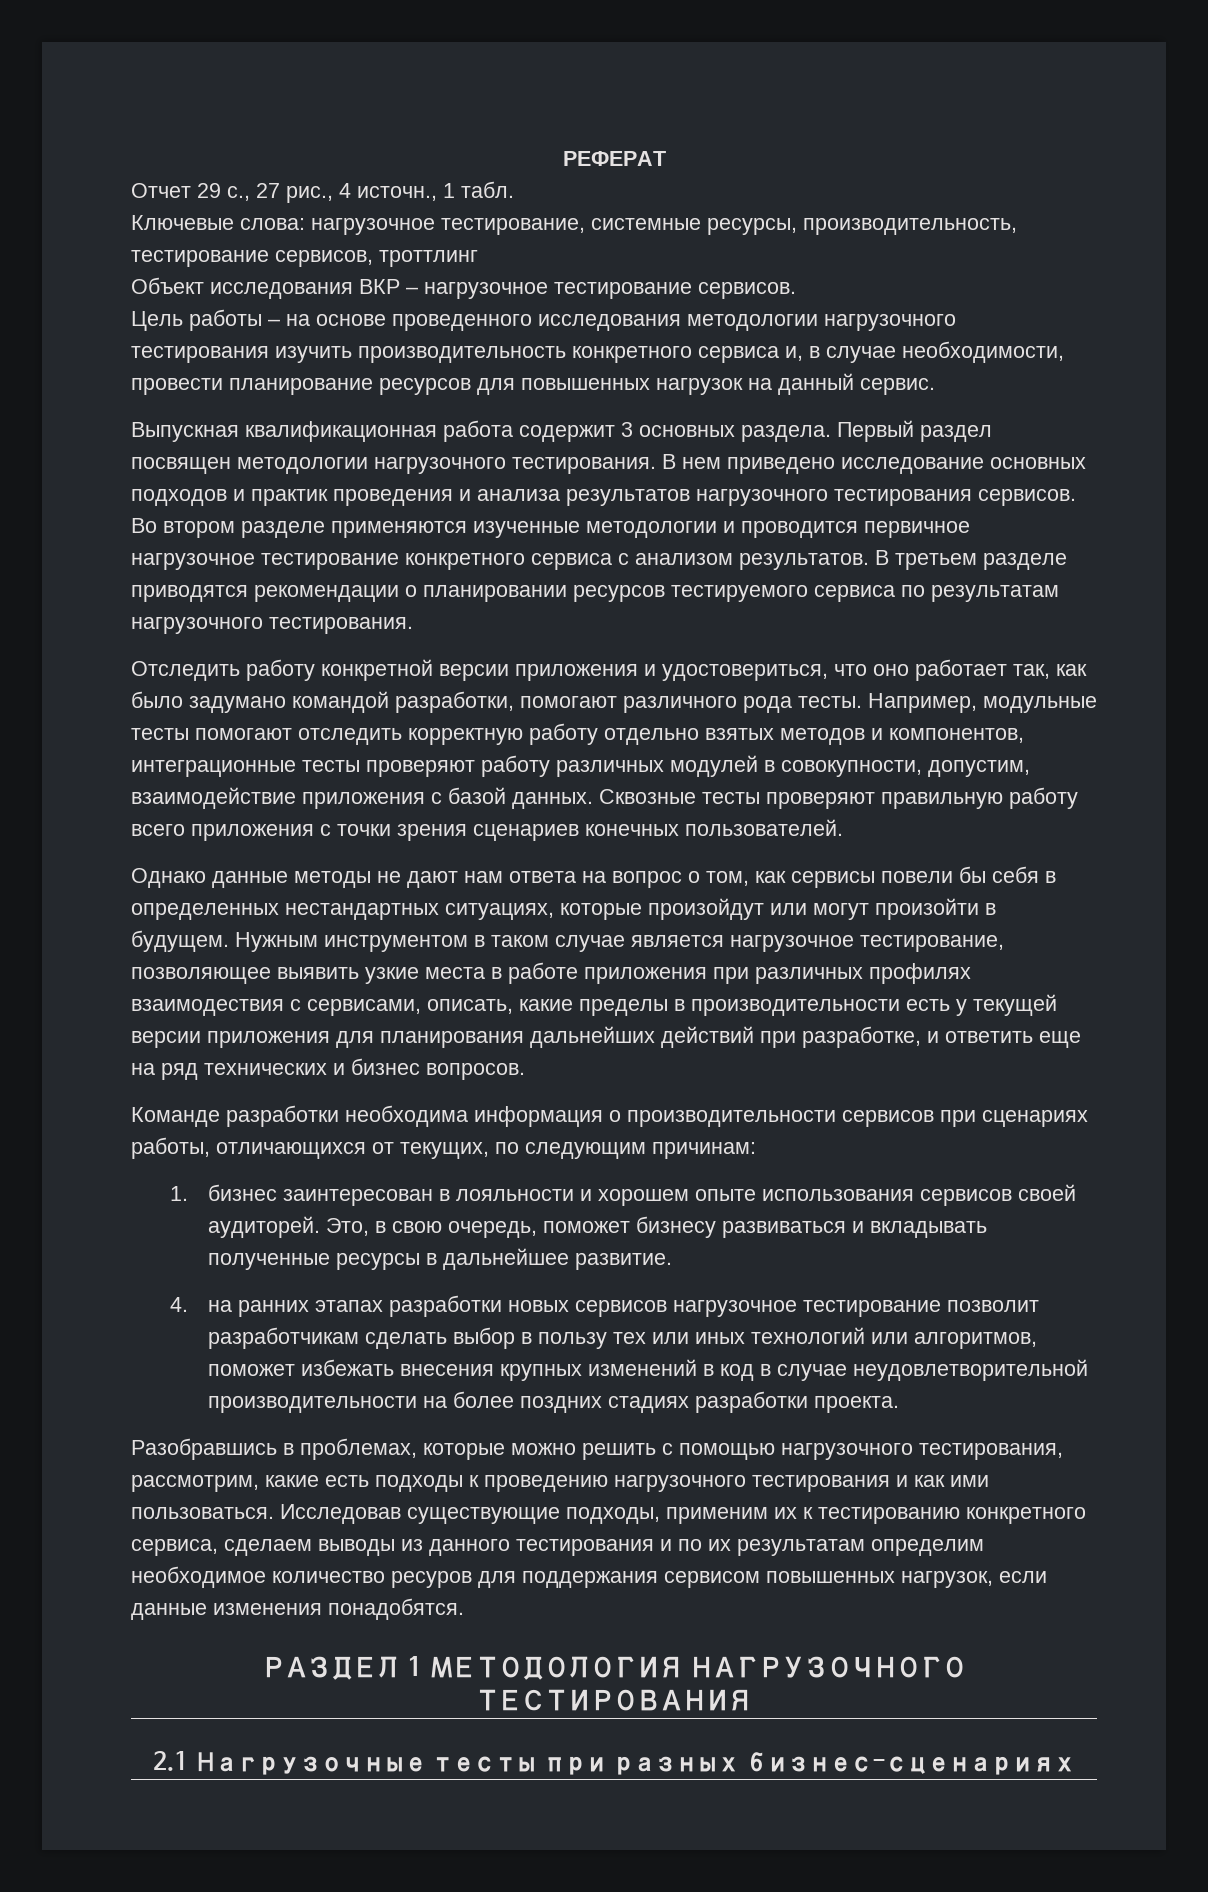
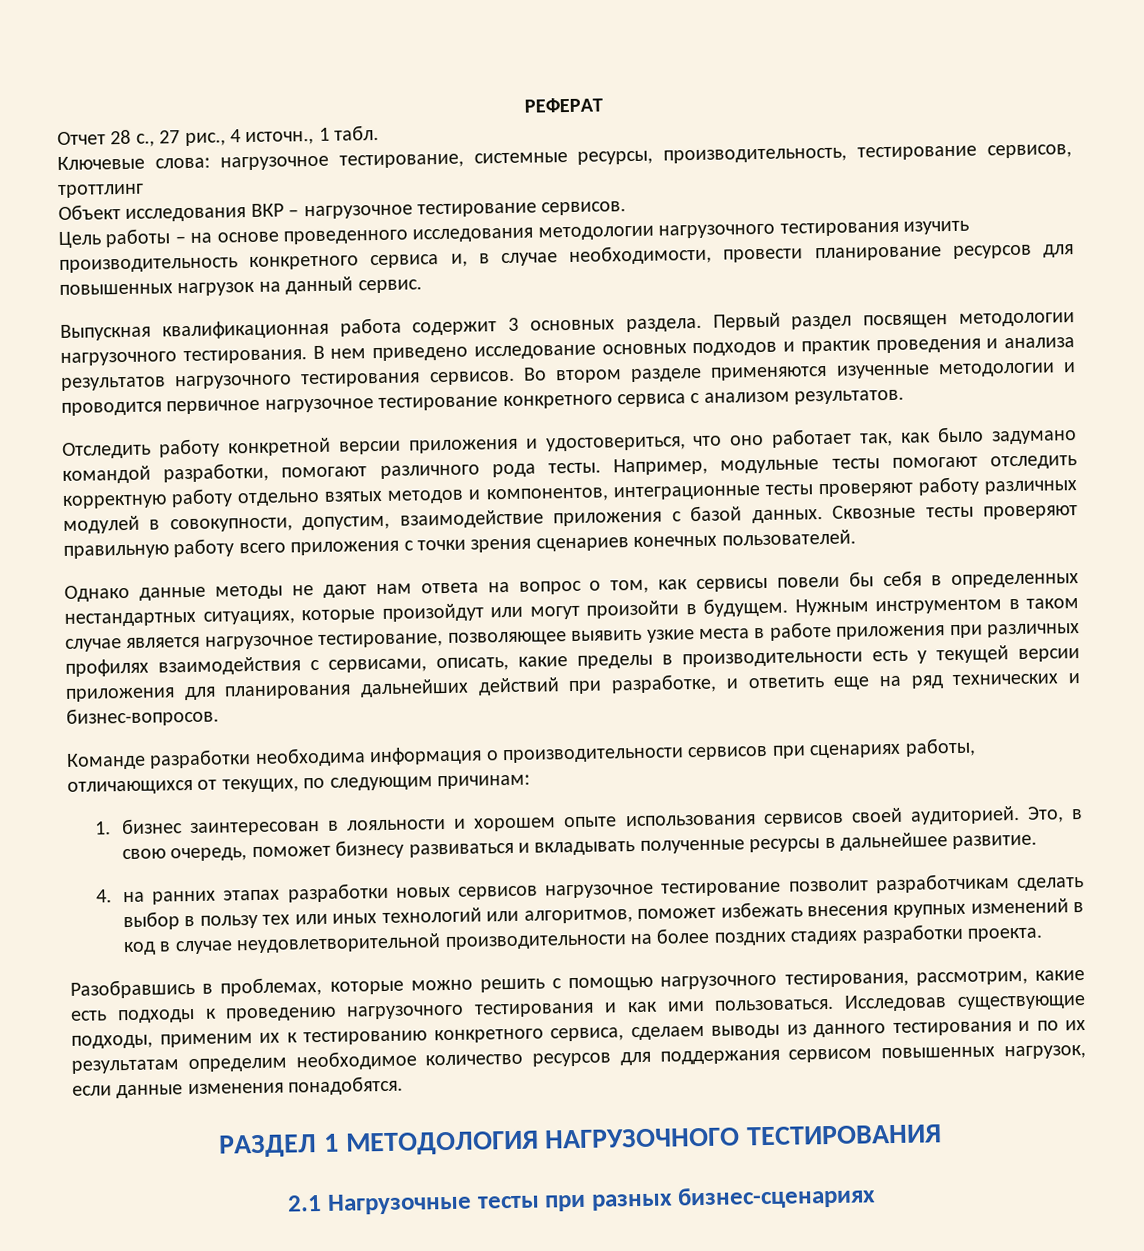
[197,183,221,198] 29 -> [110,129,132,145] 28
[875,550,1067,570] [131,585,1059,602] [131,617,413,634] В третьем разделе приводятся рекомендации о планировании ресурсов тестируемого сервиса по результатам нагрузочного тестирования. -> (905, 397) none
[131,999,284,1016] взаимодествия -> [158,656,301,676] взаимодействия
[351,1058,525,1080] бизнес вопросов. -> [66,706,219,727] бизнес-вопросов.
[208,1216,321,1238] аудиторей. -> [909,806,1020,825] аудиторией.
[391,1571,472,1588] ресуров -> [532,1052,612,1067] ресурсов

